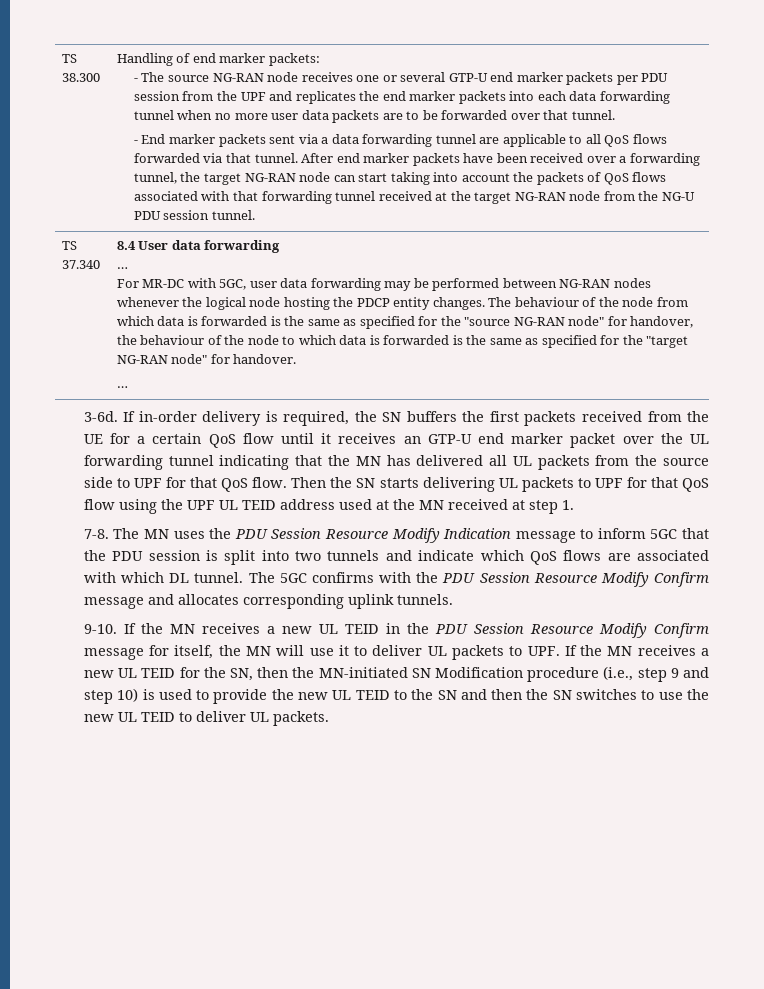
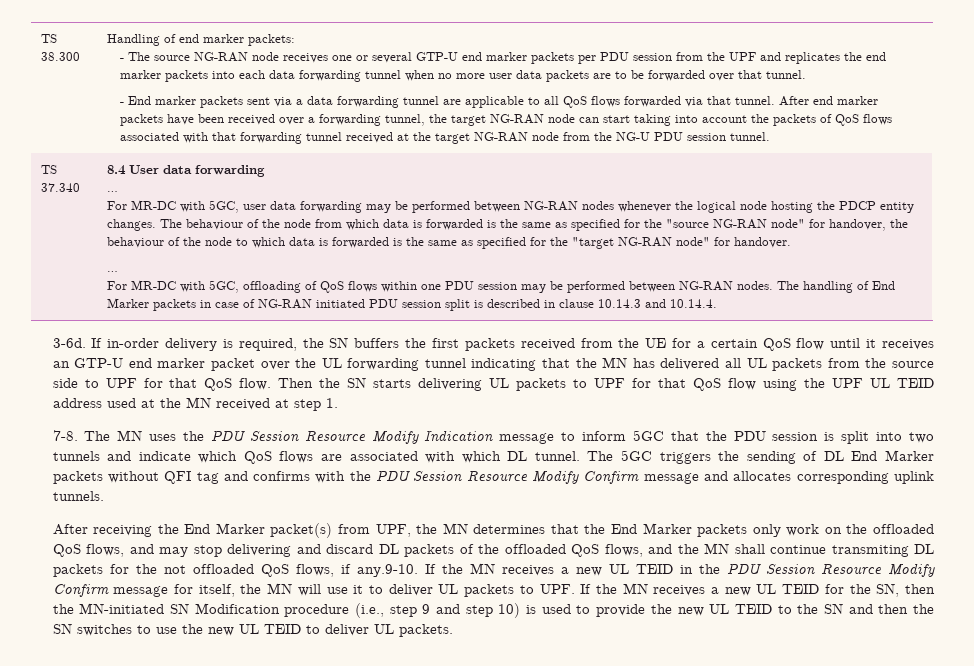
(128, 387) none -> [107,280,896,293] [107,298,718,311] // For MR-DC with 5GC, offloading of QoS flows within one PDU session may be performed between NG-RAN nodes. The handling of End Marker packets in case of NG-RAN initiated PDU session split is described in clause 10.14.3 and 10.14.4.
(307, 578) none -> [659,450,934,464] [52,471,248,484] triggers the sending of DL End Marker packets without QFI tag and
[83,624,117,634] 9-10. -> [52,523,934,538] [52,543,934,557] [52,564,418,577] After receiving the End Marker packet(s) from UPF, the MN determines that the End Marker packets only work on the offloaded QoS flows, and may stop delivering and discard DL packets of the offloaded QoS flows, and the MN shall continue transmiting DL packets for the not offloaded QoS flows, if any.9-10.

